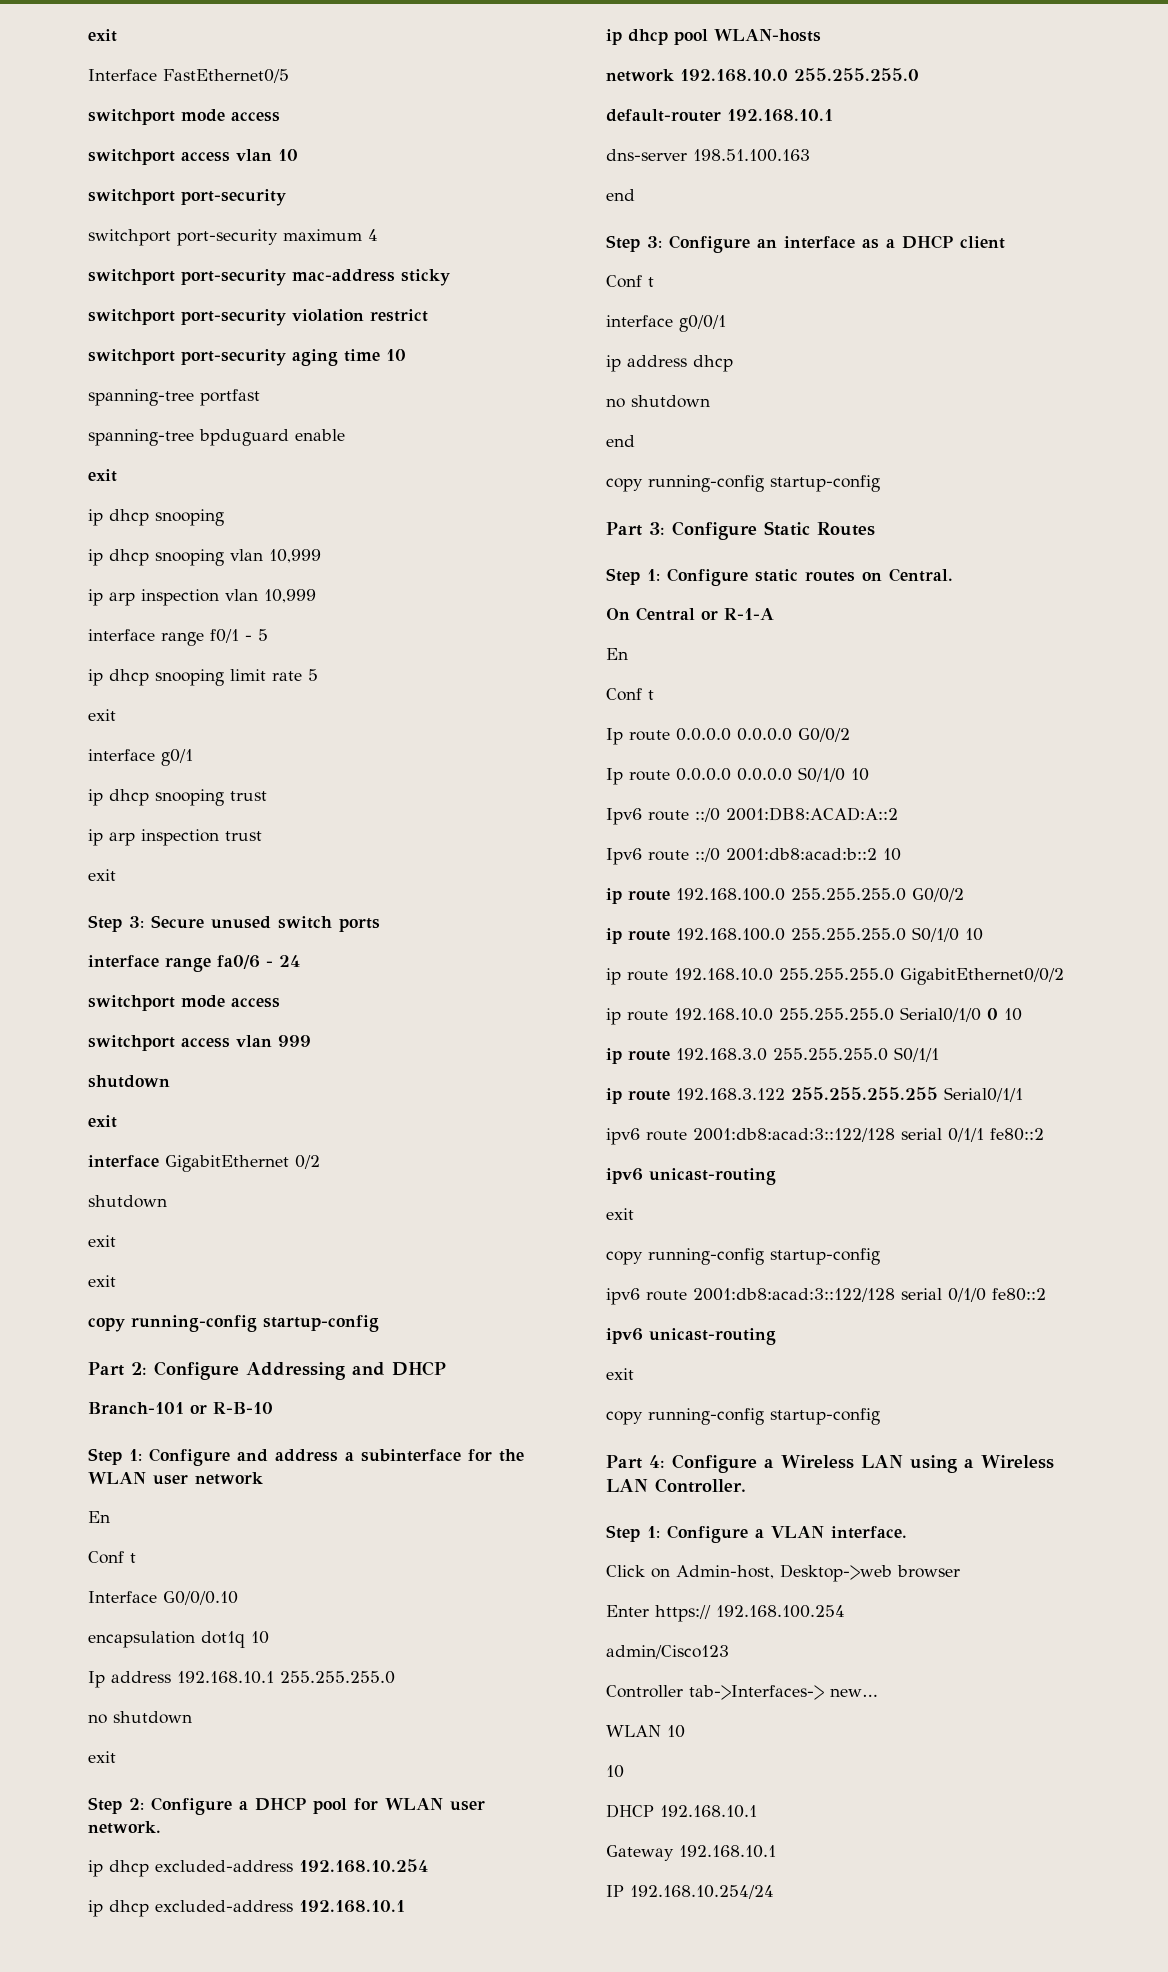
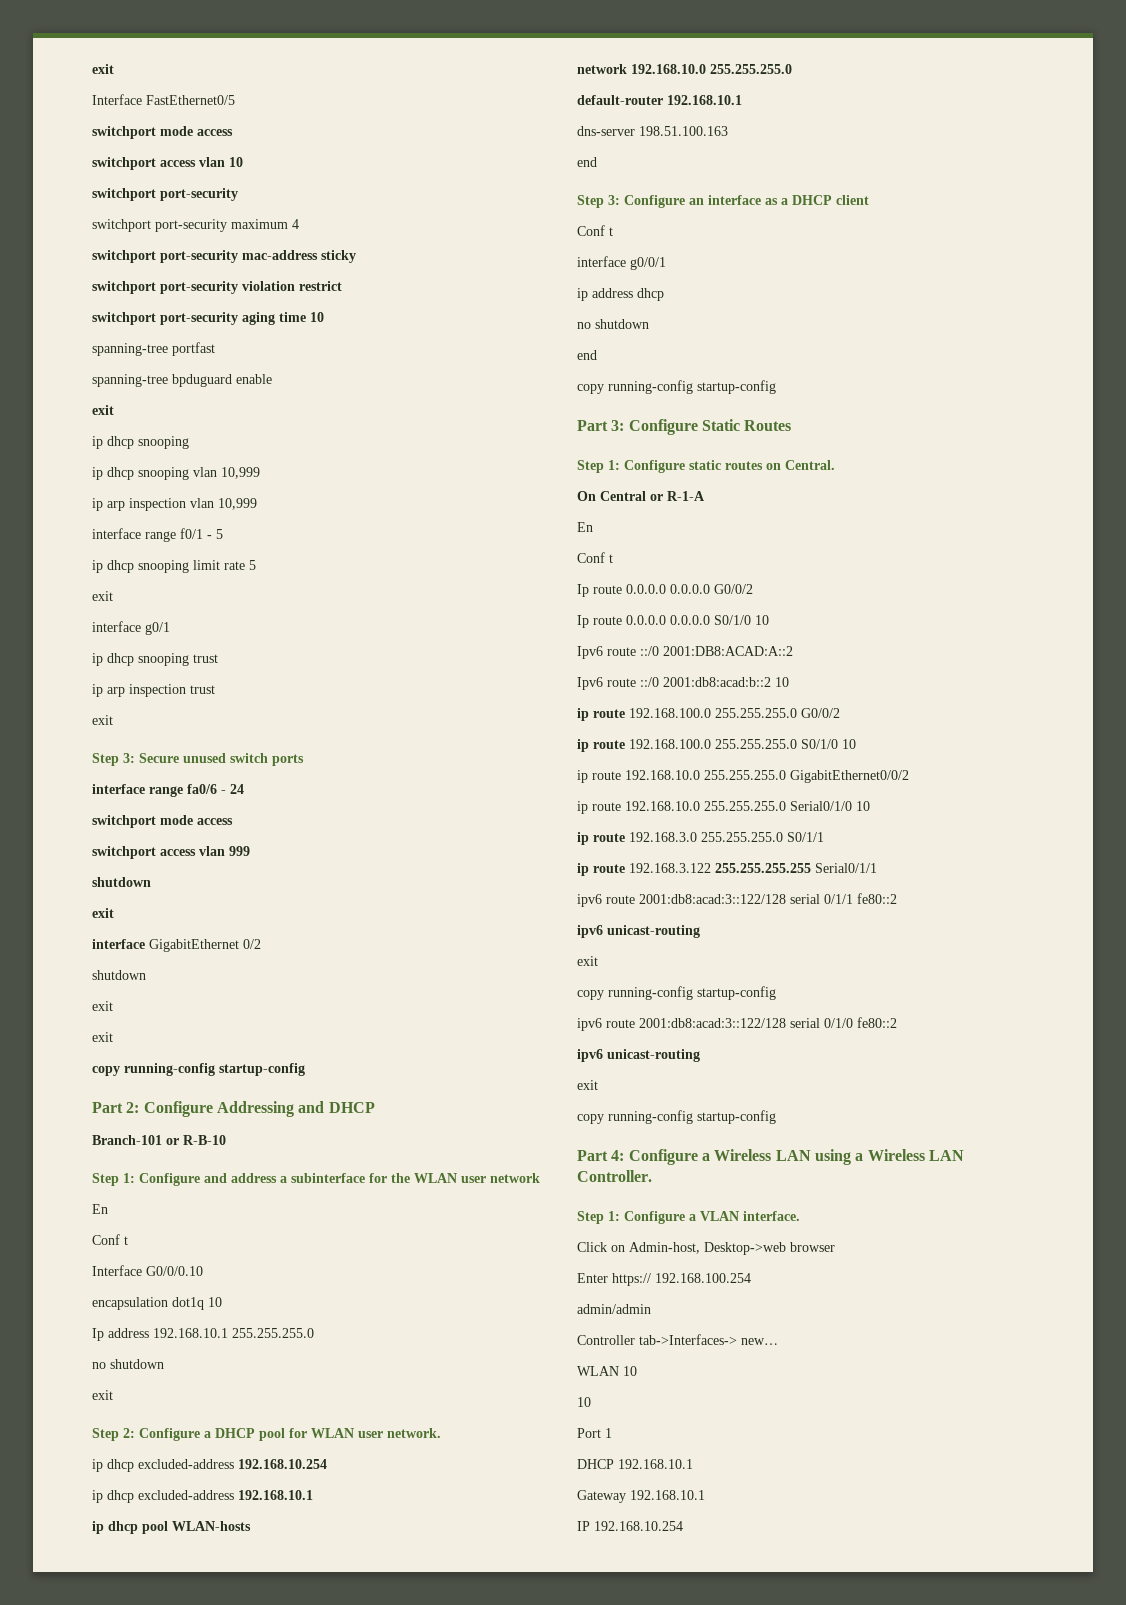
[987,1008,998,1020] 0 -> (852, 806) none
[606,1645,729,1659] admin/Cisco123 -> [577,1304,651,1314] admin/admin
(624, 1771) none -> [577,1428,612,1438] // Port 1
[630,1885,774,1899] 192.168.10.254/24 -> [594,1521,683,1531] 192.168.10.254

